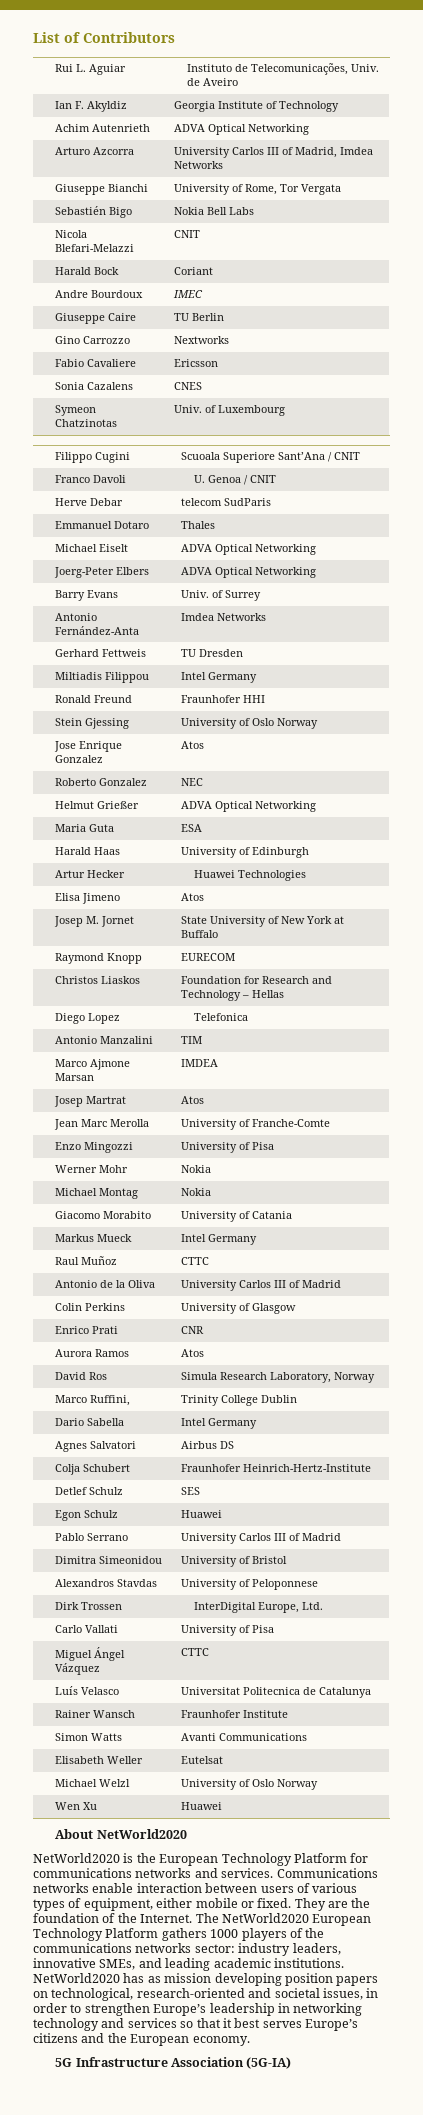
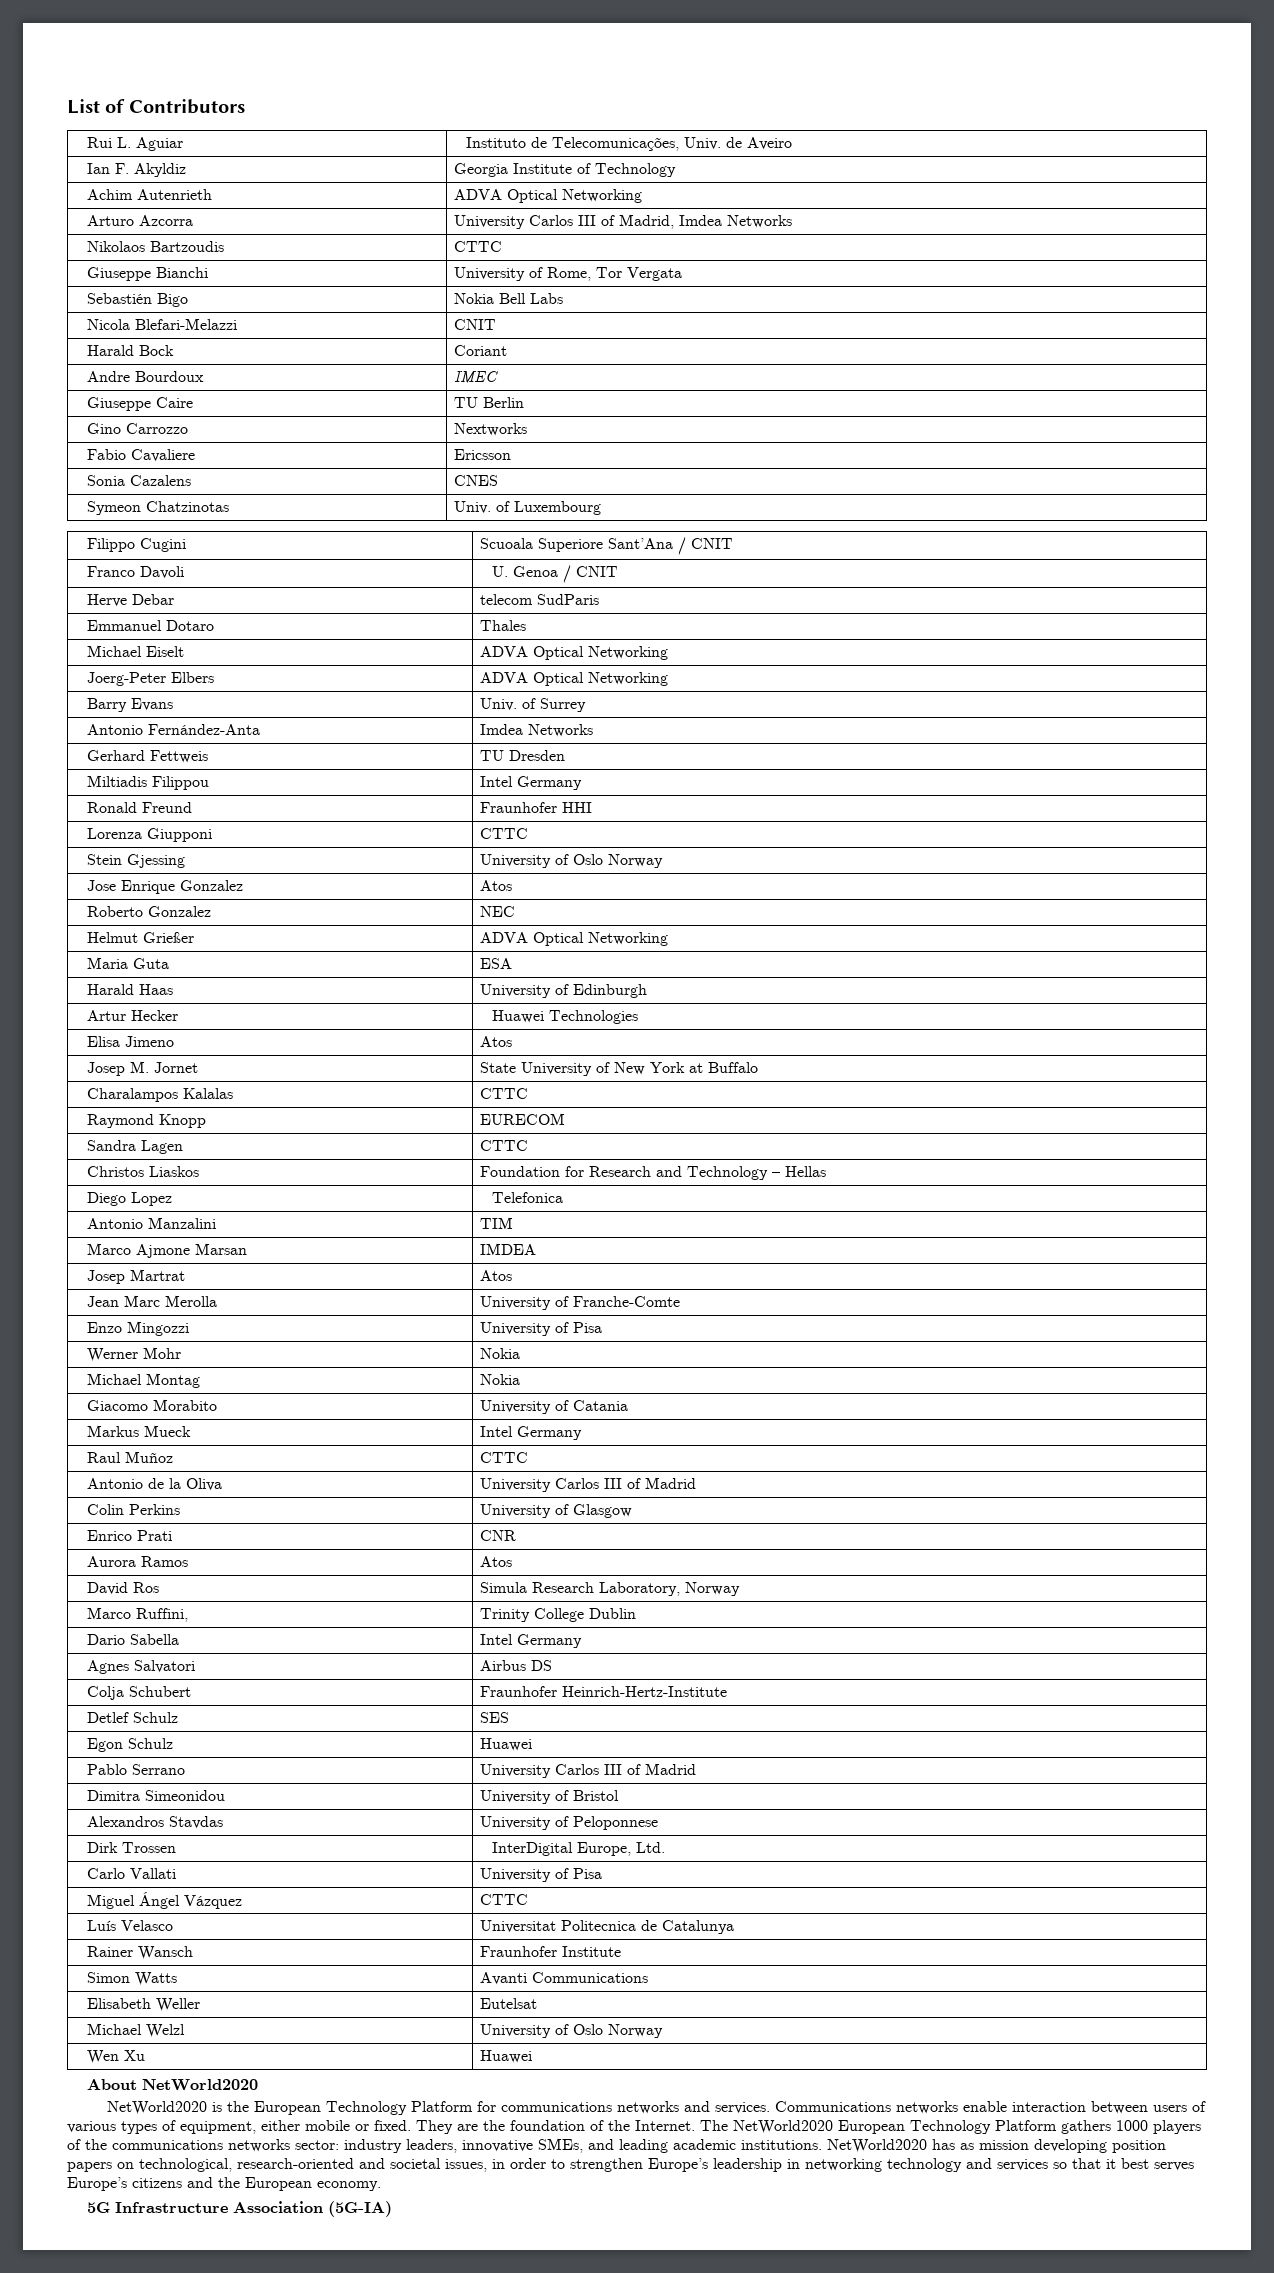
(223, 165) none -> [86,241,224,252] [453,241,502,252] // Nikolaos Bartzoudis | CTTC
(265, 699) none -> [86,828,212,842] [479,828,528,839] // Lorenza Giupponi | CTTC
(218, 934) none -> [86,1088,233,1102] [479,1088,528,1099] // Charalampos Kalalas | CTTC
(235, 957) none -> [86,1140,183,1154] [479,1140,528,1151] // Sandra Lagen | CTTC

